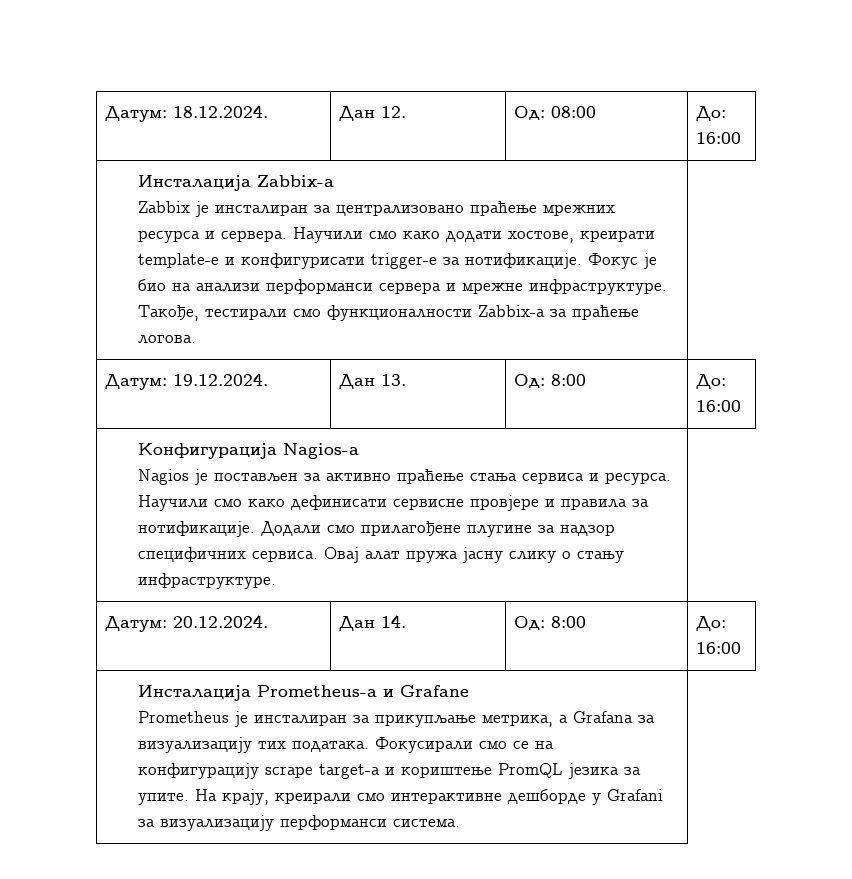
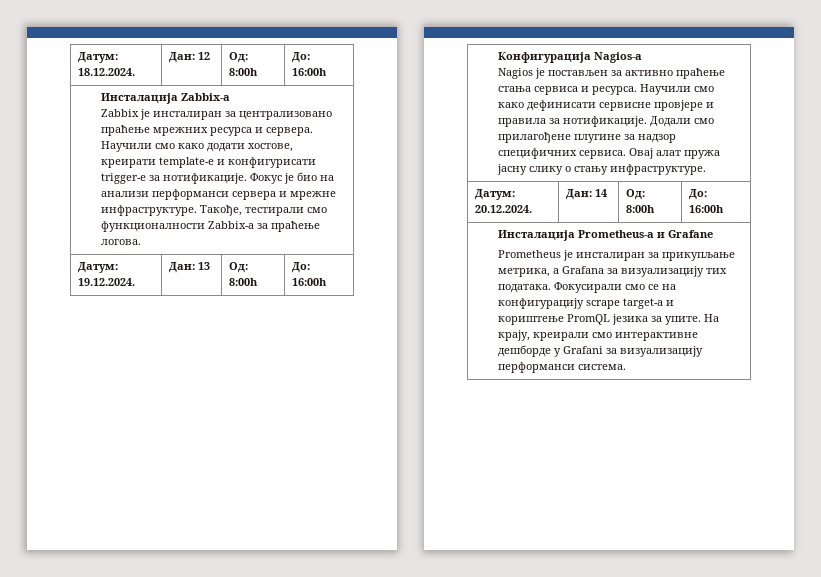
[338,106,406,121] [513,106,596,120] [695,106,726,121] [695,132,741,144] Дан 12. | Од: 08:00 | До: 16:00 -> [168,52,210,63] [228,52,248,63] [228,68,258,76] [291,52,310,63] [291,68,327,76] Дан: 12 | Од: 8:00h | До: 16:00h
[338,374,406,389] [513,374,586,388] [695,374,726,389] [695,400,741,412] Дан 13. | Од: 8:00 | До: 16:00 -> [168,262,210,273] [228,262,248,273] [228,278,258,286] [291,262,310,273] [291,278,327,286] Дан: 13 | Од: 8:00h | До: 16:00h
[338,615,406,631] [513,616,586,630] [695,616,726,631] [695,642,741,654] Дан 14. | Од: 8:00 | До: 16:00 -> [565,189,607,200] [625,189,645,200] [625,205,655,213] [688,189,707,200] [688,205,724,213] Дан: 14 | Од: 8:00h | До: 16:00h

